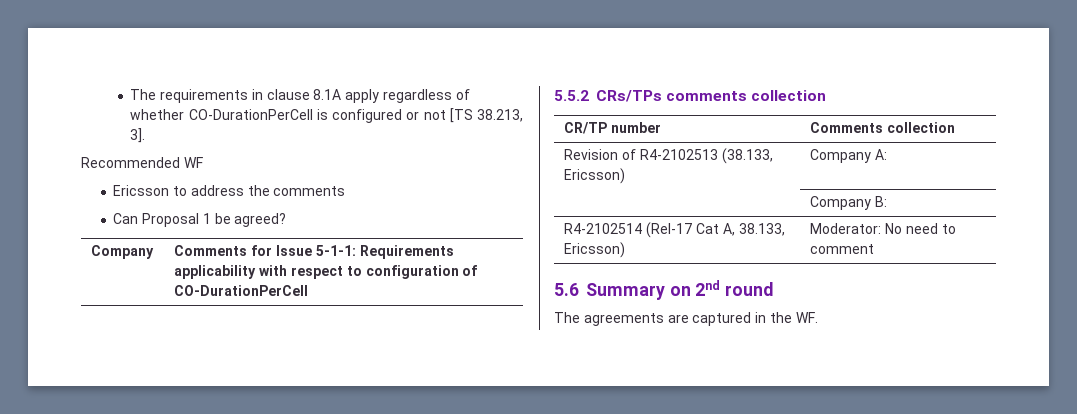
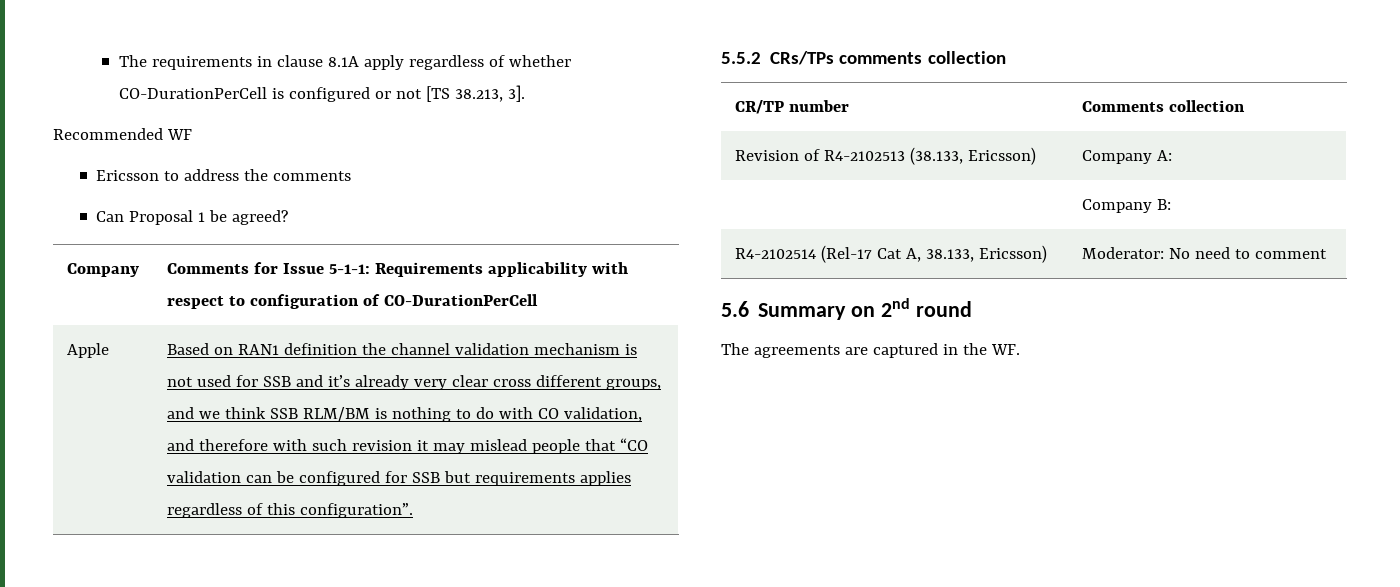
(309, 290) none -> [66,343,109,358] [166,343,637,355] [166,375,661,390] [166,407,642,422] [166,438,648,454] [166,471,631,486] [166,503,413,518] // Apple | Based on RAN1 definition the channel validation mechanism is not used for SSB and it’s already very clear cross different groups, and we think SSB RLM/BM is nothing to do with CO validation, and therefore with such revision it may mislead people that “CO validation can be configured for SSB but requirements applies regardless of this configuration”.

